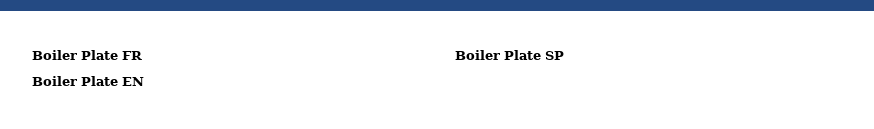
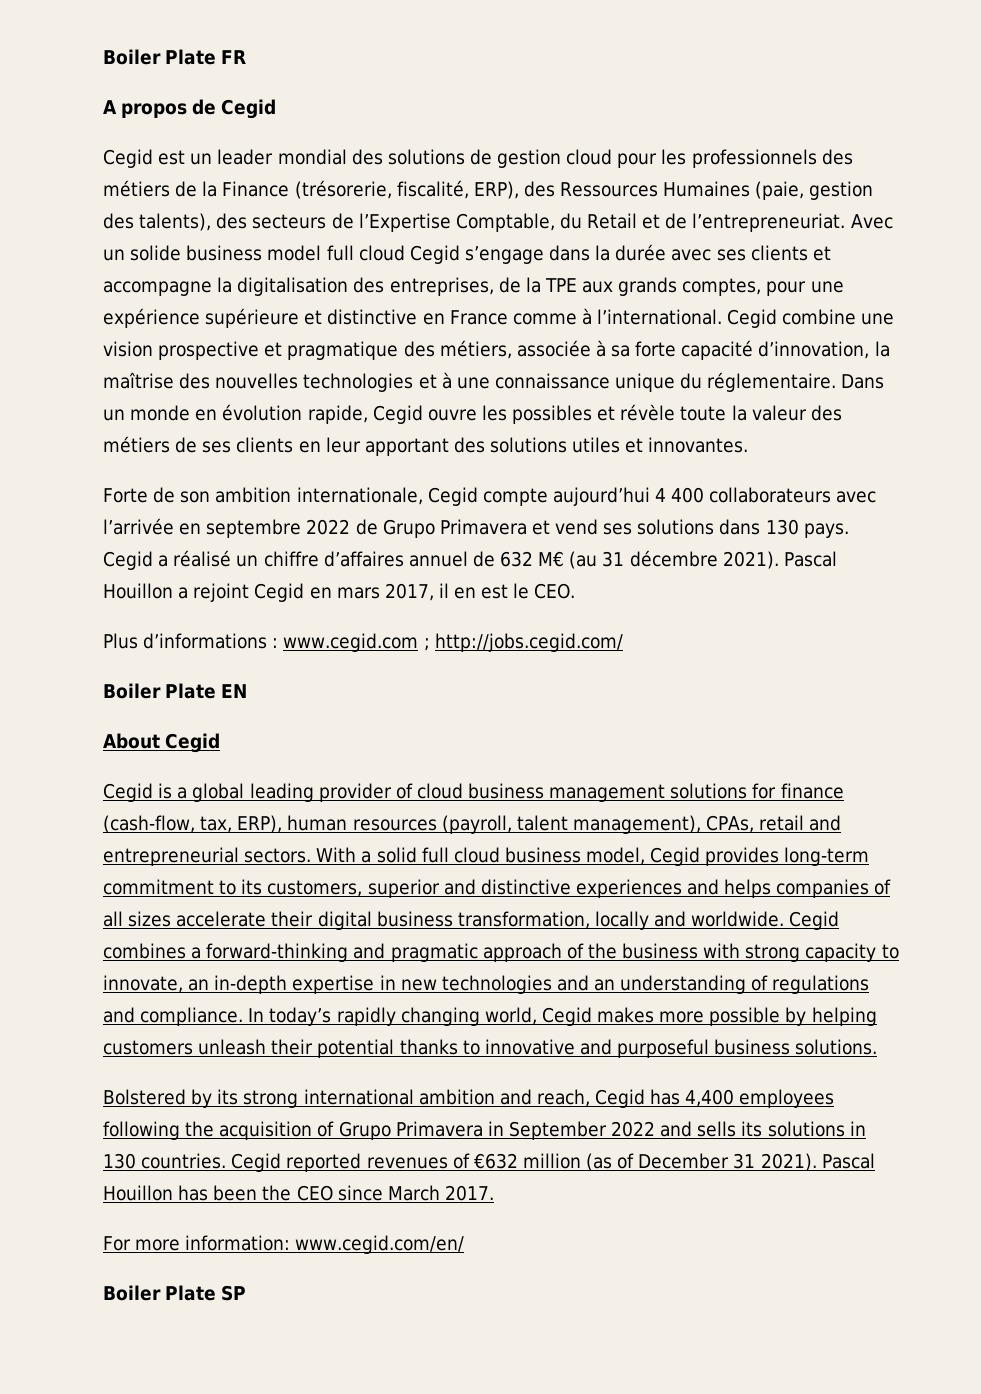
[32,76,144,86] Boiler Plate EN -> [103,99,277,119] [103,149,853,168] [103,180,874,200] [103,213,893,232] [103,244,831,264] [103,277,844,296] [103,308,895,328] [103,340,890,360] [103,372,885,392] [103,404,842,424] [103,436,749,456] [103,487,877,506] [103,518,849,538] [103,550,837,570] [103,583,576,602] [103,633,623,652] [103,683,248,699] [103,733,221,753] [103,783,844,802] [103,815,842,834] [103,847,870,866] [103,879,892,898] [103,911,840,930] [103,943,899,962] [103,975,870,994] [103,1007,877,1026] [103,1039,878,1058] [103,1089,835,1108] [103,1121,866,1140] [103,1153,875,1172] [103,1185,494,1201] [103,1235,465,1254] A propos de Cegid // Cegid est un leader mondial des solutions de gestion cloud pour les professionnels des métiers de la Finance (trésorerie, fiscalité, ERP), des Ressources Humaines (paie, gestion des talents), des secteurs de l’Expertise Comptable, du Retail et de l’entrepreneuriat. Avec un solide business model full cloud Cegid s’engage dans la durée avec ses clients et accompagne la digitalisation des entreprises, de la TPE aux grands comptes, pour une expérience supérieure et distinctive en France comme à l’international. Cegid combine une vision prospective et pragmatique des métiers, associée à sa forte capacité d’innovation, la maîtrise des nouvelles technologies et à une connaissance unique du réglementaire. Dans un monde en évolution rapide, Cegid ouvre les possibles et révèle toute la valeur des métiers de ses clients en leur apportant des solutions utiles et innovantes. // Forte de son ambition internationale, Cegid compte aujourd’hui 4 400 collaborateurs avec l’arrivée en septembre 2022 de Grupo Primavera et vend ses solutions dans 130 pays. Cegid a réalisé un chiffre d’affaires annuel de 632 M€ (au 31 décembre 2021). Pascal Houillon a rejoint Cegid en mars 2017, il en est le CEO. // Plus d’informations : www.cegid.com ; http://jobs.cegid.com/ // Boiler Plate EN // About Cegid // Cegid is a global leading provider of cloud business management solutions for finance (cash-flow, tax, ERP), human resources (payroll, talent management), CPAs, retail and entrepreneurial sectors. With a solid full cloud business model, Cegid provides long-term commitment to its customers, superior and distinctive experiences and helps companies of all sizes accelerate their digital business transformation, locally and worldwide. Cegid combines a forward-thinking and pragmatic approach of the business with strong capacity to innovate, an in-depth expertise in new technologies and an understanding of regulations and compliance. In today’s rapidly changing world, Cegid makes more possible by helping customers unleash their potential thanks to innovative and purposeful business solutions. // Bolstered by its strong international ambition and reach, Cegid has 4,400 employees following the acquisition of Grupo Primavera in September 2022 and sells its solutions in 130 countries. Cegid reported revenues of €632 million (as of December 31 2021). Pascal Houillon has been the CEO since March 2017. // For more information: www.cegid.com/en/

